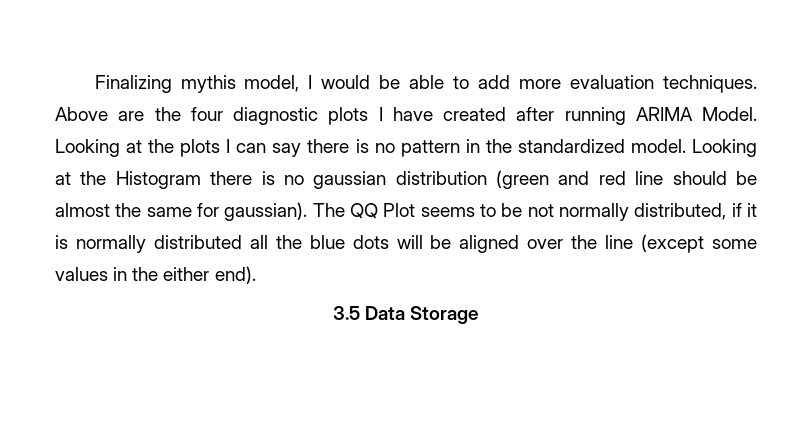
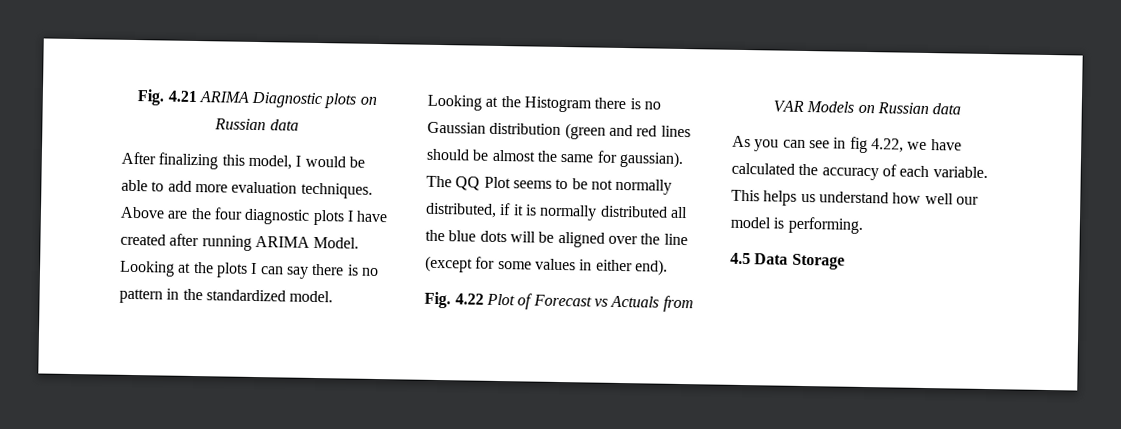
[94,75,236,93] Finalizing mythis -> [137,89,377,109] [214,118,299,131] [121,151,245,170] Fig. 4.21 ARIMA Diagnostic plots on Russian data // After finalizing this
[313,171,387,189] gaussian -> [427,121,486,134] Gaussian
[635,171,664,185] line -> [660,125,691,138] lines
(705, 243) none -> [475,256,496,269] for
[132,267,159,281] the -> (593, 265) none
[332,306,360,320] 3.5 -> [424,291,694,313] [772,100,962,115] [732,135,962,154] [731,162,988,181] [731,189,979,206] [730,216,863,234] [730,252,751,265] Fig. 4.22 Plot of Forecast vs Actuals from VAR Models on Russian data // As you can see in fig 4.22, we have calculated the accuracy of each variable. This helps us understand how well our model is performing. // 4.5

